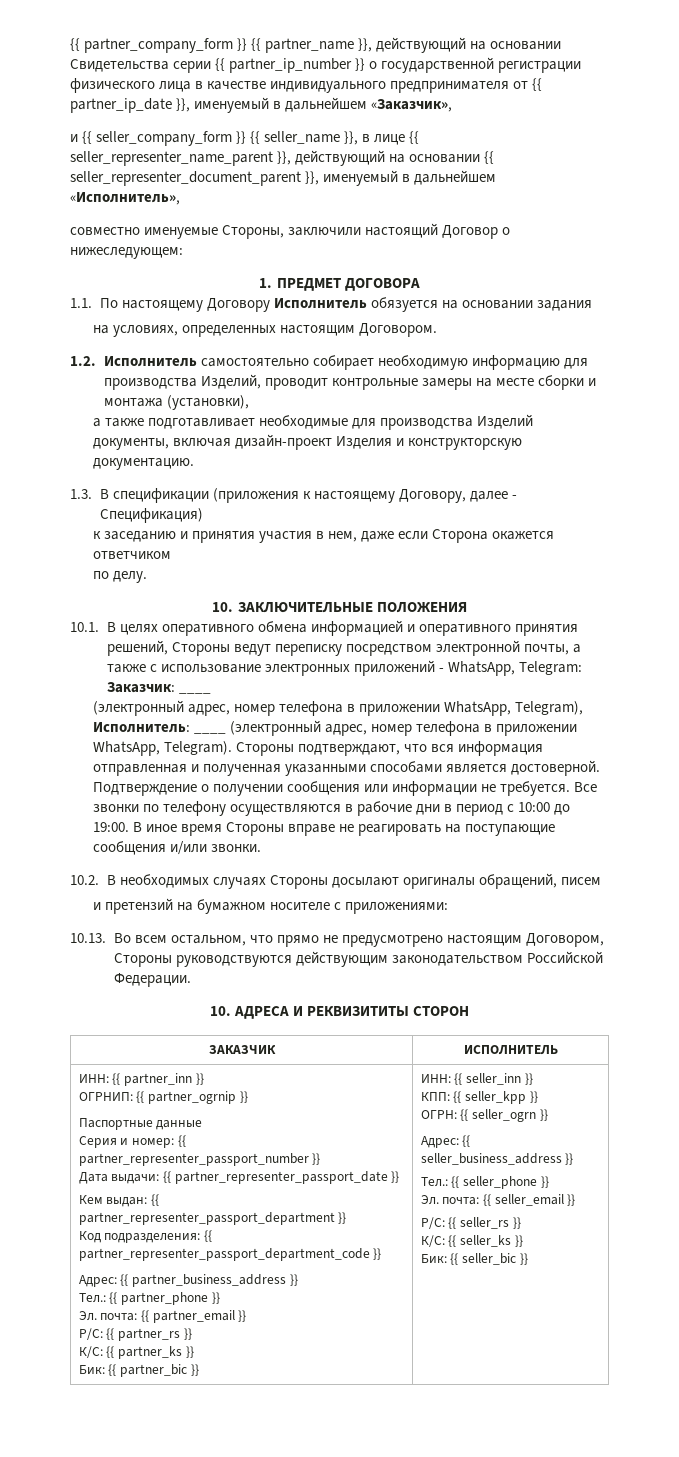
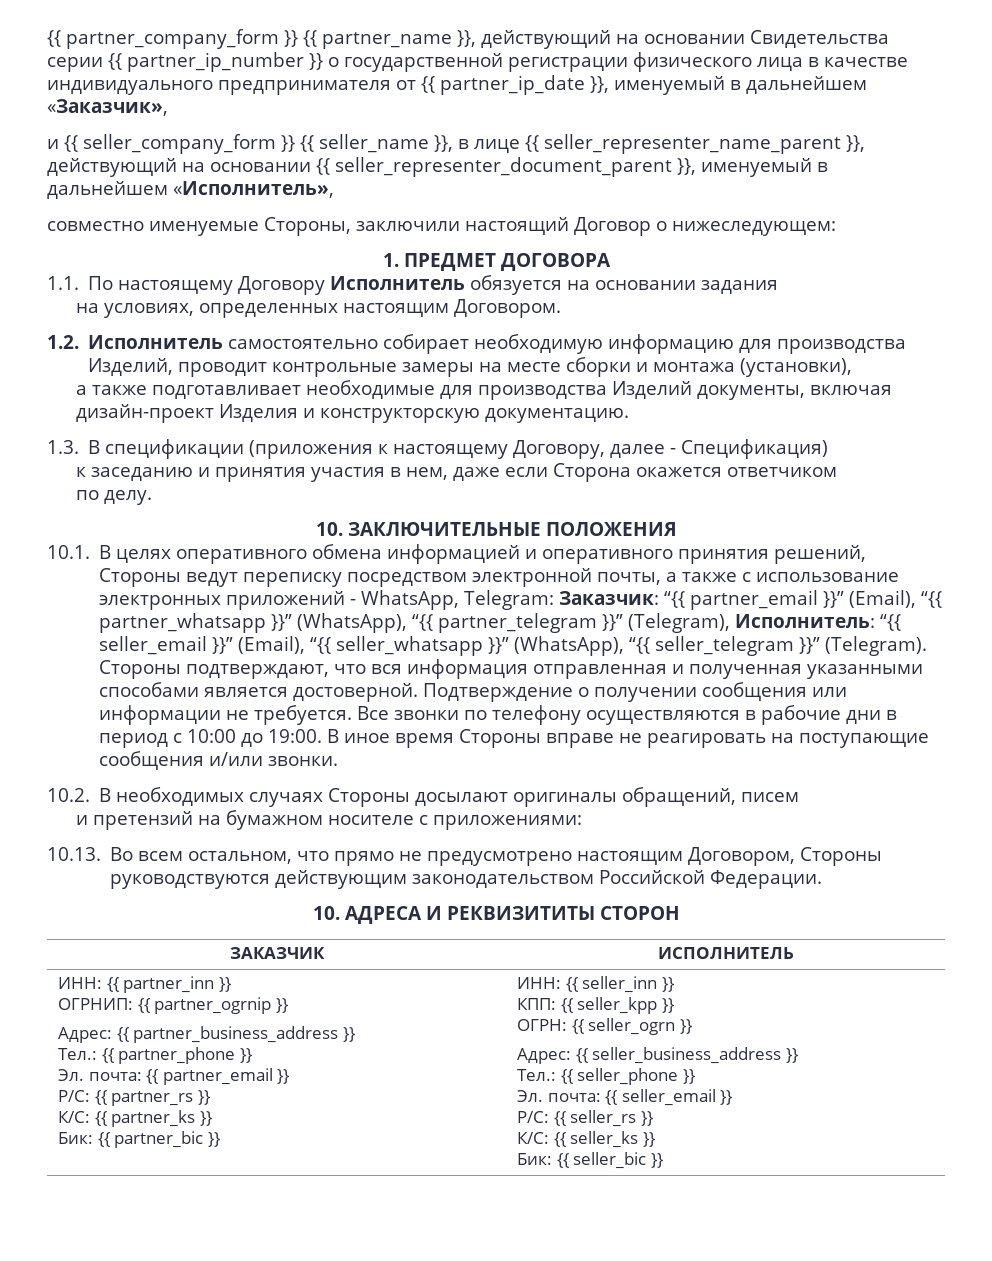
[178,692,211,694] [92,700,584,716] [92,720,578,736] [92,741,232,756] ____ // (электронный адрес, номер телефона в приложении WhatsApp, Telegram), Исполнитель: ____ (электронный адрес, номер телефона в приложении WhatsApp, Telegram). -> [664,590,943,610] [99,613,902,633] [99,636,928,656] “{{ partner_email }}” (Email), “{{ partner_whatsapp }}” (WhatsApp), “{{ partner_telegram }}” (Telegram), Исполнитель: “{{ seller_email }}” (Email), “{{ seller_whatsapp }}” (WhatsApp), “{{ seller_telegram }}” (Telegram).
[78,1118,203,1130] [78,1135,186,1148] [78,1153,321,1166] [78,1171,400,1184] [78,1194,160,1207] [78,1212,347,1225] [78,1230,213,1243] [78,1248,382,1261] // Паспортные данные // Серия и номер: {{ partner_representer_passport_number }} // Дата выдачи: {{ partner_representer_passport_date }} // Кем выдан: {{ partner_representer_passport_department }} // Код подразделения: {{ partner_representer_passport_department_code }} -> (288, 1005) none

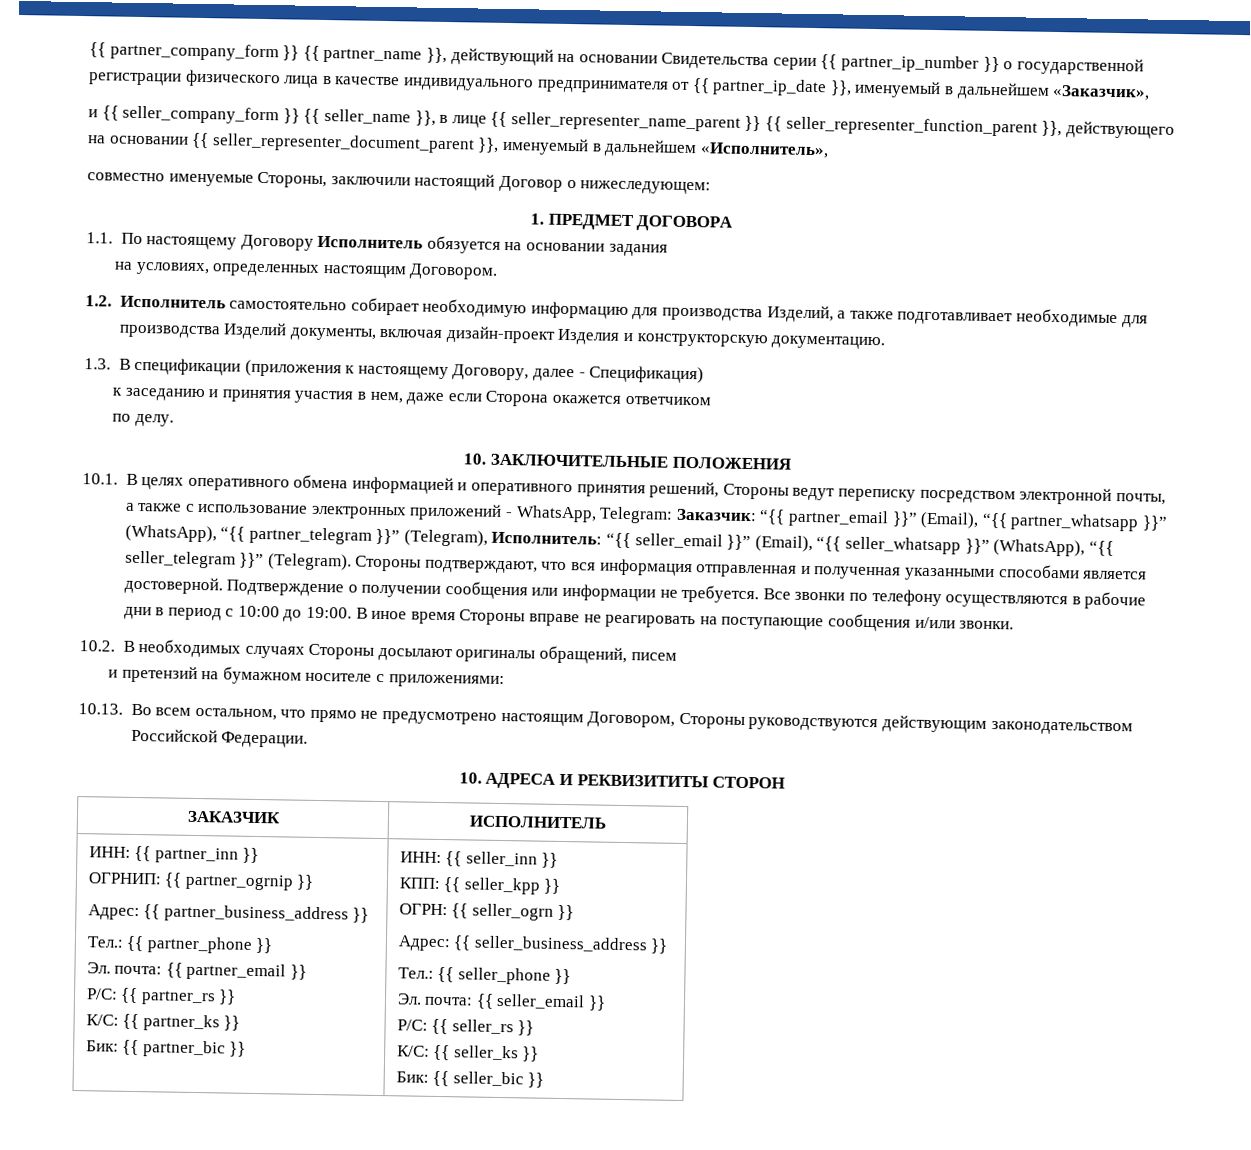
[846,135,865,152] [47,158,177,177] }}, действующий -> [744,115,1175,139] }} {{ seller_representer_function_parent }}, действующего
[178,357,853,377] проводит контрольные замеры на месте сборки и монтажа (установки), // -> (834, 314) none

